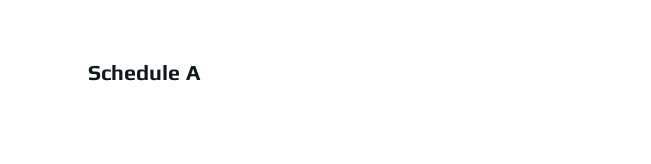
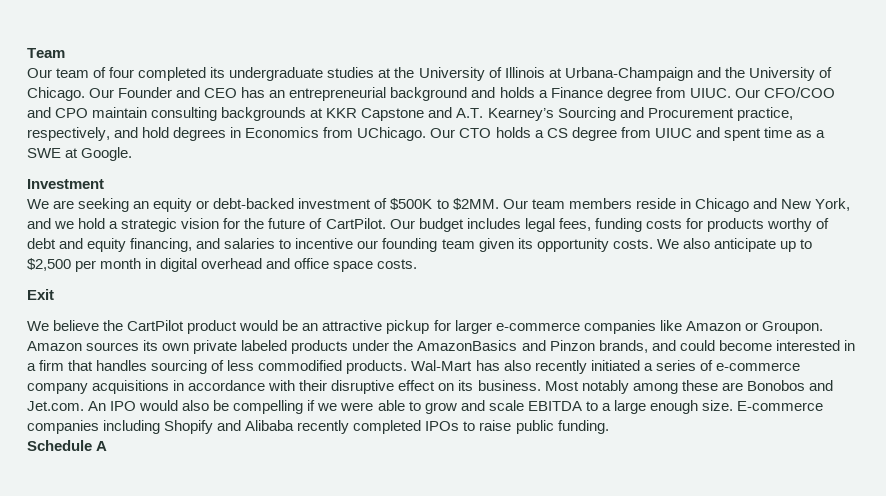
(88, 72) none -> [27,48,65,58] [27,67,832,81] [27,87,835,101] [27,107,793,121] [27,127,825,141] [27,147,133,161] [27,179,104,189] [27,198,850,212] [27,218,830,232] [27,238,812,252] [27,258,418,272] [27,289,54,300] [27,320,823,334] [27,340,855,354] [27,360,800,374] [27,380,833,394] [27,400,824,414] [27,420,609,434] Team // Our team of four completed its undergraduate studies at the University of Illinois at Urbana-Champaign and the University of Chicago. Our Founder and CEO has an entrepreneurial background and holds a Finance degree from UIUC. Our CFO/COO and CPO maintain consulting backgrounds at KKR Capstone and A.T. Kearney’s Sourcing and Procurement practice, respectively, and hold degrees in Economics from UChicago. Our CTO holds a CS degree from UIUC and spent time as a SWE at Google. // Investment // We are seeking an equity or debt-backed investment of $500K to $2MM. Our team members reside in Chicago and New York, and we hold a strategic vision for the future of CartPilot. Our budget includes legal fees, funding costs for products worthy of debt and equity financing, and salaries to incentive our founding team given its opportunity costs. We also anticipate up to $2,500 per month in digital overhead and office space costs. // Exit // We believe the CartPilot product would be an attractive pickup for larger e-commerce companies like Amazon or Groupon. Amazon sources its own private labeled products under the AmazonBasics and Pinzon brands, and could become interested in a firm that handles sourcing of less commodified products. Wal-Mart has also recently initiated a series of e-commerce company acquisitions in accordance with their disruptive effect on its business. Most notably among these are Bonobos and Jet.com. An IPO would also be compelling if we were able to grow and scale EBITDA to a large enough size. E-commerce companies including Shopify and Alibaba recently completed IPOs to raise public funding. //

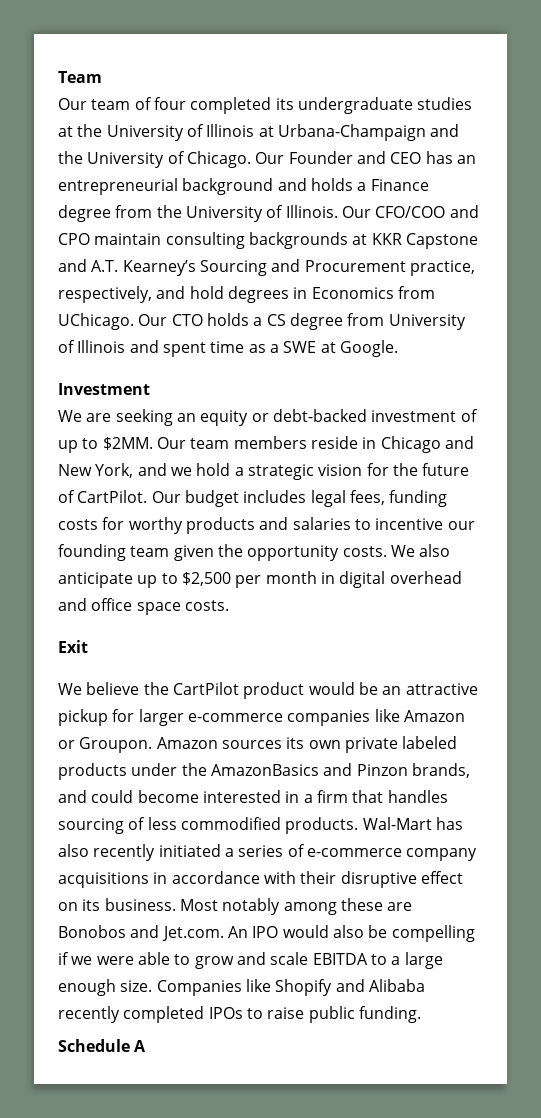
[689,88,731,98] UIUC. -> [156,205,338,222] the University of Illinois.
[654,128,692,138] UIUC -> [388,314,466,330] [58,340,126,353] University of Illinois
[390,198,433,210] $500K -> [58,440,78,453] up
[706,218,830,232] [27,238,193,252] products worthy of debt and equity financing, -> [128,517,255,534] worthy products
[517,238,533,249] its -> [217,544,243,557] the
[737,401,824,411] [27,420,161,434] E-commerce companies including -> [156,979,271,996] Companies like

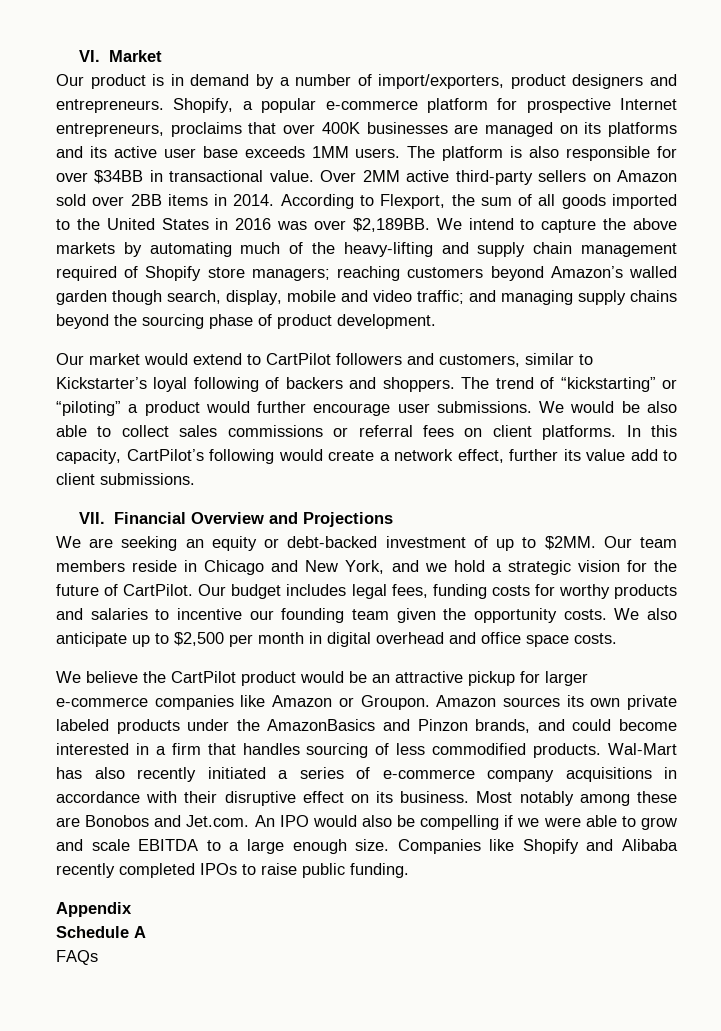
[58,71,102,83] [58,97,473,114] [58,124,460,141] [58,151,476,168] [58,178,429,195] [58,205,479,222] [58,232,478,249] [58,259,475,276] [58,286,435,303] [58,313,466,330] [58,340,398,357] [58,383,150,395] Team // Our team of four completed its undergraduate studies at the University of Illinois at Urbana-Champaign and the University of Chicago. Our Founder and CEO has an entrepreneurial background and holds a Finance degree from the University of Illinois. Our CFO/COO and CPO maintain consulting backgrounds at KKR Capstone and A.T. Kearney’s Sourcing and Procurement practice, respectively, and hold degrees in Economics from UChicago. Our CTO holds a CS degree from University of Illinois and spent time as a SWE at Google. // Investment -> [79,50,162,62] [56,74,677,89] [56,98,677,113] [56,122,677,137] [56,146,677,161] [56,170,677,185] [56,194,677,209] [56,218,677,233] [56,242,677,257] [56,266,677,281] [56,290,677,305] [56,314,436,329] [56,353,593,367] [56,377,677,392] [56,401,677,416] [56,425,677,440] [56,449,677,464] [56,473,195,485] [79,512,393,527] VI. Market // Our product is in demand by a number of import/exporters, product designers and entrepreneurs. Shopify, a popular e-commerce platform for prospective Internet entrepreneurs, proclaims that over 400K businesses are managed on its platforms and its active user base exceeds 1MM users. The platform is also responsible for over $34BB in transactional value. Over 2MM active third-party sellers on Amazon sold over 2BB items in 2014. According to Flexport, the sum of all goods imported to the United States in 2016 was over $2,189BB. We intend to capture the above markets by automating much of the heavy-lifting and supply chain management required of Shopify store managers; reaching customers beyond Amazon’s walled garden though search, display, mobile and video traffic; and managing supply chains beyond the sourcing phase of product development. // Our market would extend to CartPilot followers and customers, similar to Kickstarter’s loyal following of backers and shoppers. The trend of “kickstarting” or “piloting” a product would further encourage user submissions. We would be also able to collect sales commissions or referral fees on client platforms. In this capacity, CartPilot’s following would create a network effect, further its value add to client submissions. // VII. Financial Overview and Projections
[58,640,88,653] // Exit -> (617, 638) none
(421, 1014) none -> [56,902,132,917] // Appendix
(147, 1046) none -> [56,950,98,965] // FAQs

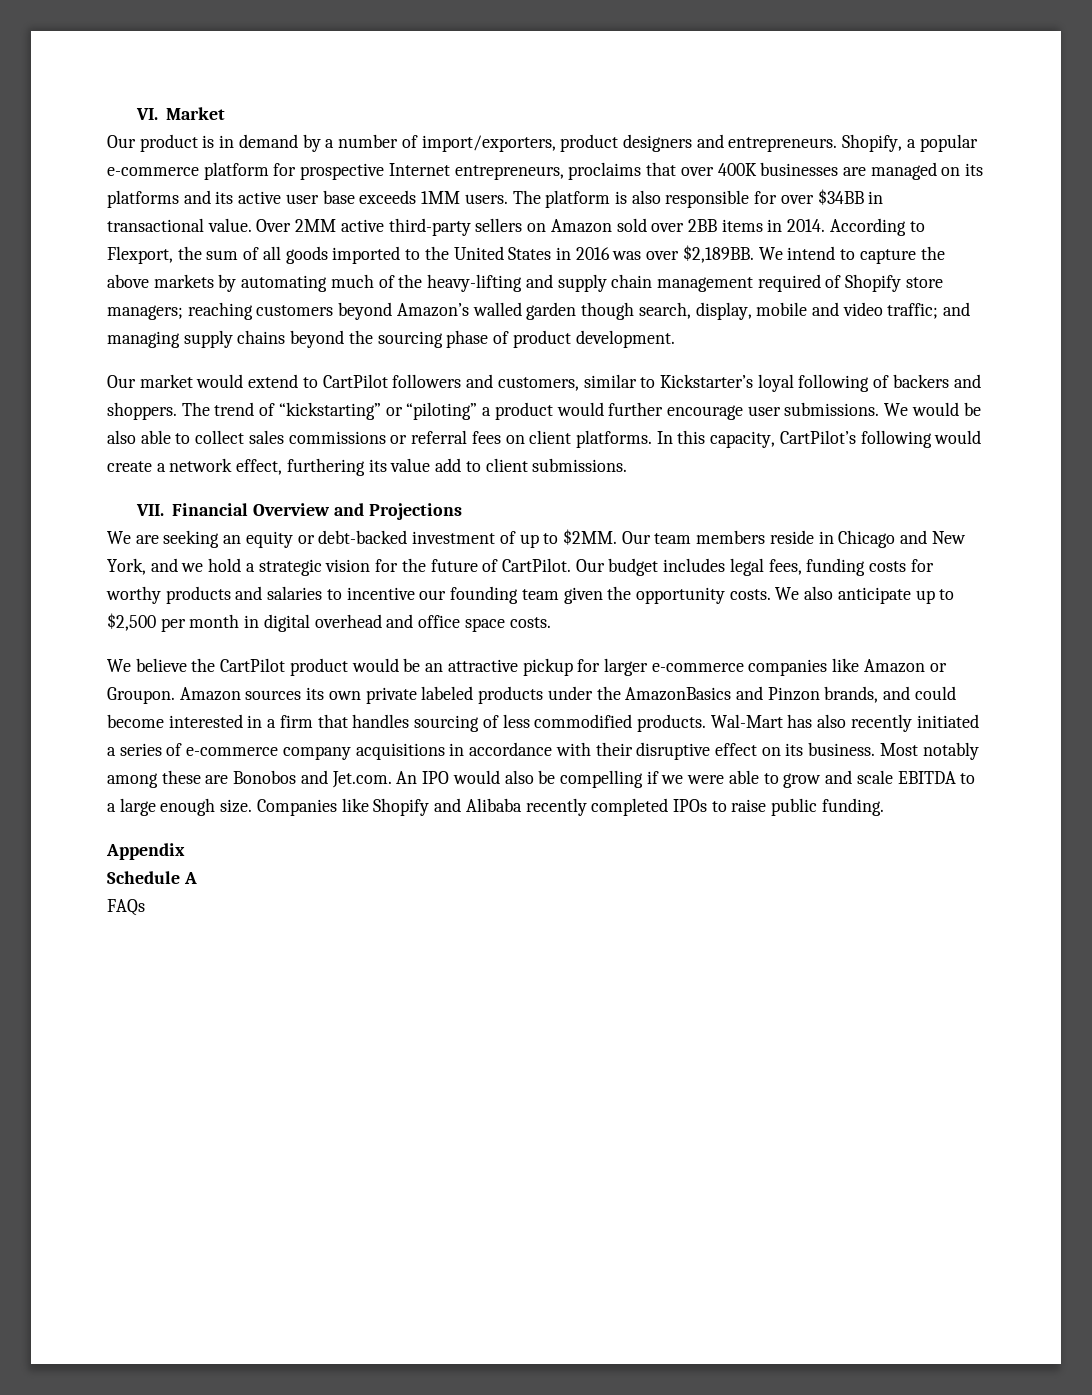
[509,449,558,461] further -> [286,458,365,476] furthering

